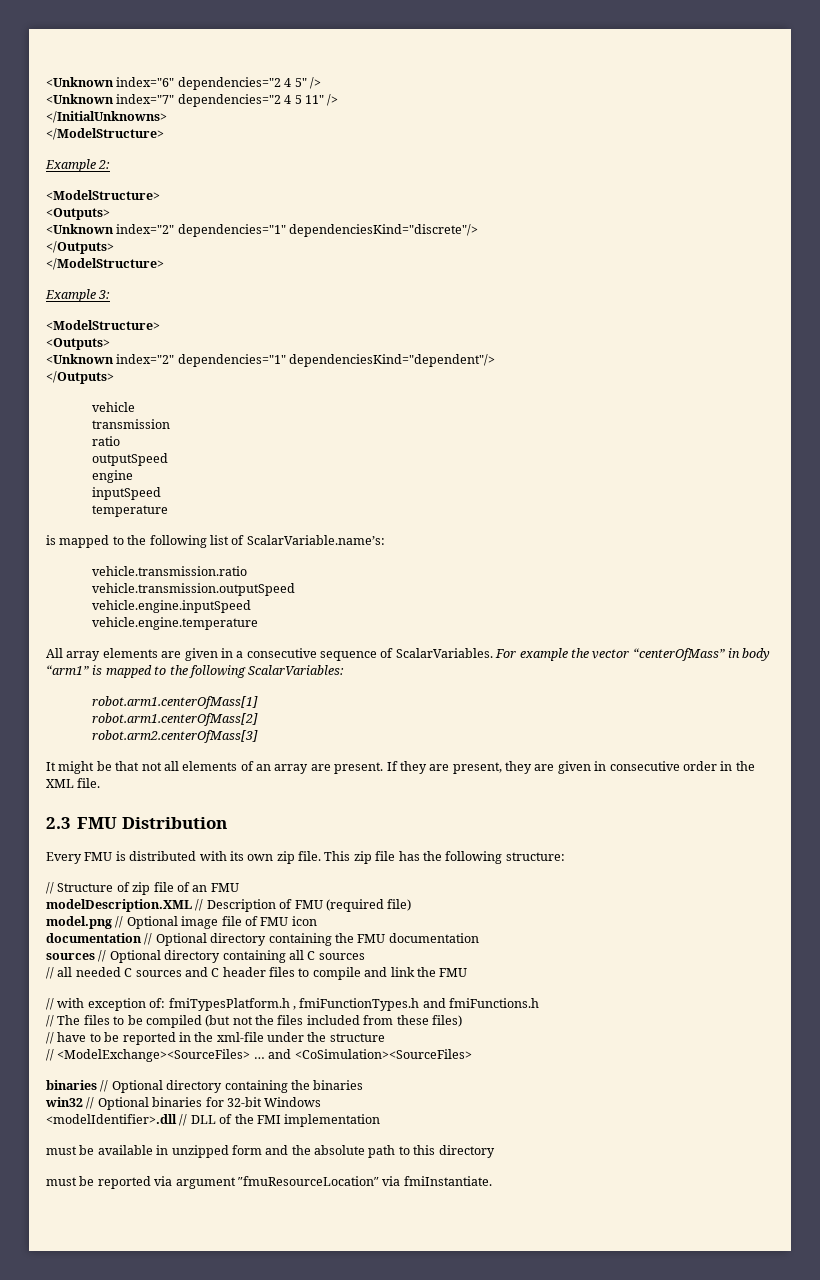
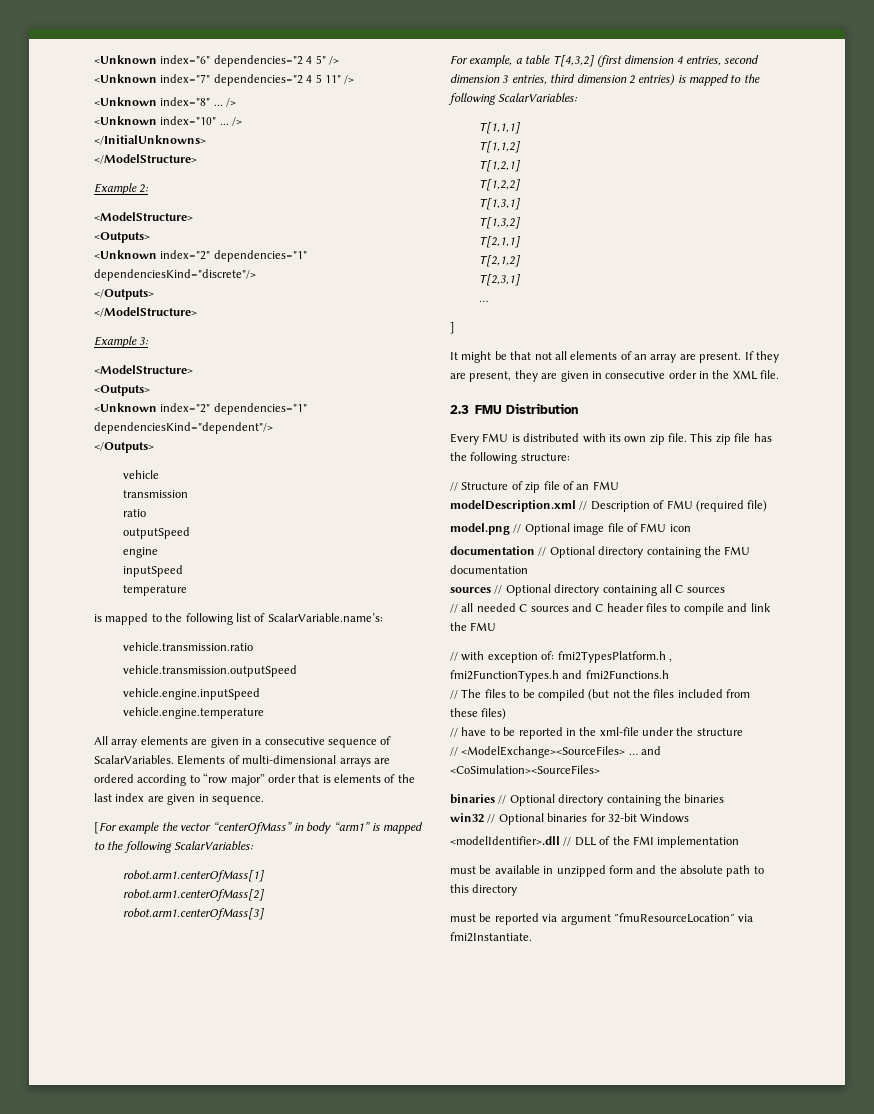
(339, 100) none -> [94,97,237,107] [94,116,243,126] // <Unknown index="8" ... /> // <Unknown index="10" ... />
[495,649,517,658] For -> [177,755,390,767] [94,773,415,786] [94,793,264,805] [94,822,117,834] Elements of multi-dimensional arrays are ordered according to “row major” order that is elements of the last index are given in sequence. // [For
[92,730,259,743] robot.arm2.centerOfMass[3] -> [122,908,264,920] [450,55,760,67] [450,74,760,86] [448,93,579,105] [478,122,520,134] [478,141,520,153] [478,160,520,172] [478,179,520,191] [478,198,520,210] [478,217,520,229] [478,236,520,248] [478,255,520,267] [478,274,520,286] [478,300,488,302] [450,322,455,334] robot.arm1.centerOfMass[3] // For example, a table T[4,3,2] (first dimension 4 entries, second dimension 3 entries, third dimension 2 entries) is mapped to the following ScalarVariables: // T[1,1,1] // T[1,1,2] // T[1,2,1] // T[1,2,2] // T[1,3,1] // T[1,3,2] // T[2,1,1] // T[2,1,2] // T[2,3,1] // … // ]
[46,899,192,912] modelDescription.XML -> [450,500,576,512] modelDescription.xml
[168,998,539,1011] fmiTypesPlatform.h , fmiFunctionTypes.h and fmiFunctions.h -> [557,651,672,663] [450,670,669,682] fmi2TypesPlatform.h , fmi2FunctionTypes.h and fmi2Functions.h
[403,1176,492,1186] fmiInstantiate. -> [450,932,532,942] fmi2Instantiate.

